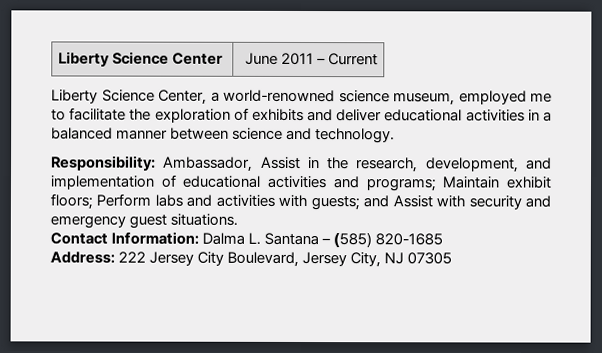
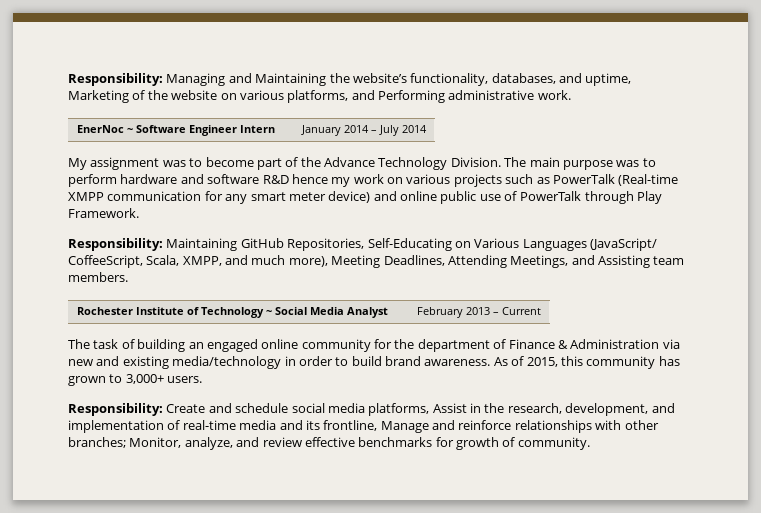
[58,51,224,67] [244,52,378,66] [51,89,552,106] [51,107,552,123] [51,127,396,144] [51,155,254,172] Liberty Science Center | June 2011 – Current // Liberty Science Center, a world-renowned science museum, employed me to facilitate the exploration of exhibits and deliver educational activities in a balanced manner between science and technology. // Responsibility: Ambassador, -> [68,73,632,86] [68,90,571,103] [77,125,276,136] [300,125,427,136] [68,157,656,170] [68,174,679,187] [68,191,663,204] [68,208,139,218] [68,238,657,251] [68,255,685,268] [68,272,128,282] [77,307,389,318] [416,307,541,318] [68,339,680,352] [68,356,680,369] [68,374,203,386] [68,403,430,416] Responsibility: Managing and Maintaining the website’s functionality, databases, and uptime, Marketing of the website on various platforms, and Performing administrative work. // EnerNoc ~ Software Engineer Intern | January 2014 – July 2014 // My assignment was to become part of the Advance Technology Division. The main purpose was to perform hardware and software R&D hence my work on various projects such as PowerTalk (Real-time XMPP communication for any smart meter device) and online public use of PowerTalk through Play Framework. // Responsibility: Maintaining GitHub Repositories, Self-Educating on Various Languages (JavaScript/ CoffeeScript, Scala, XMPP, and much more), Meeting Deadlines, Attending Meetings, and Assisting team members. // Rochester Institute of Technology ~ Social Media Analyst | February 2013 – Current // The task of building an engaged online community for the department of Finance & Administration via new and existing media/technology in order to build brand awareness. As of 2015, this community has grown to 3,000+ users. // Responsibility: Create and schedule social media platforms,
[182,175,552,192] [50,193,551,211] [50,213,239,229] [50,231,444,248] [50,251,453,268] educational activities and programs; Maintain exhibit floors; Perform labs and activities with guests; and Assist with security and emergency guest situations. // Contact Information: Dalma L. Santana – (585) 820-1685 // Address: 222 Jersey City Boulevard, Jersey City, NJ 07305 -> [182,420,659,433] [68,437,590,450] real-time media and its frontline, Manage and reinforce relationships with other branches; Monitor, analyze, and review effective benchmarks for growth of community.

